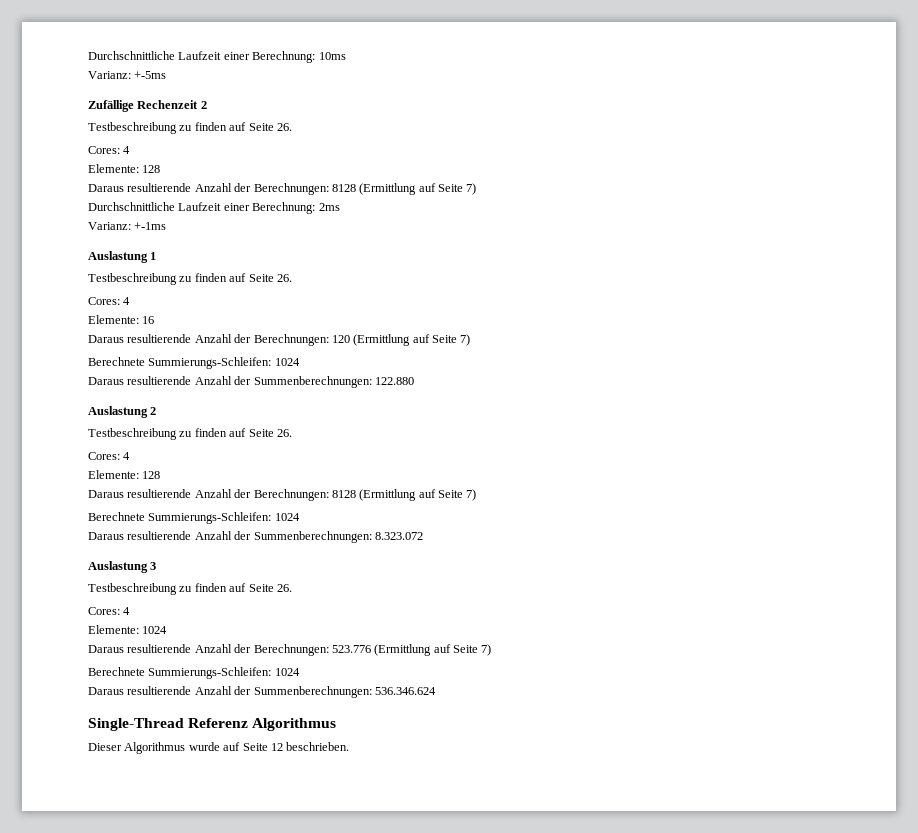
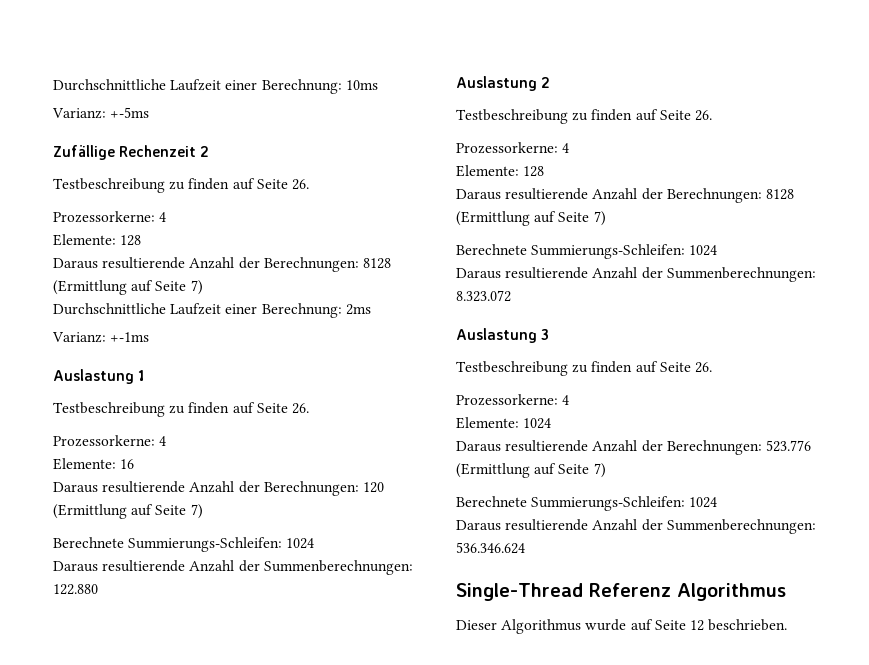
[88,146,120,154] Cores: -> [53,211,155,223] Prozessorkerne:
[88,297,120,305] Cores: -> [53,435,155,447] Prozessorkerne:
[88,452,120,460] Cores: -> [456,142,558,154] Prozessorkerne:
[88,607,120,615] Cores: -> [456,394,558,406] Prozessorkerne:

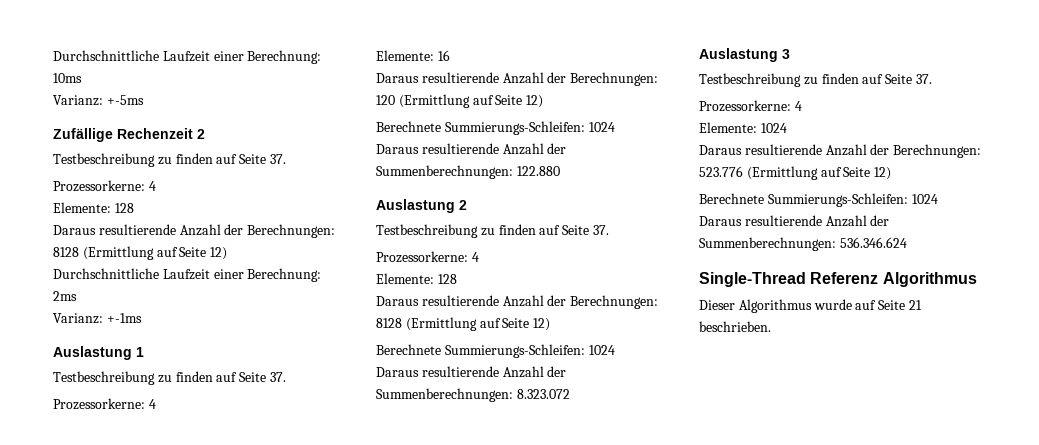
[291,179,309,190] 26. -> [269,154,286,164] 37.
[190,280,203,295] 7) -> [210,247,228,260] 12)
[291,403,309,414] 26. -> [269,372,286,382] 37.
[190,504,203,519] 7) -> [526,95,544,108] 12)
[694,110,712,121] 26. -> [592,225,609,235] 37.
[593,211,606,226] 7) -> [533,318,551,331] 12)
[694,362,712,373] 26. -> [915,74,932,84] 37.
[593,463,606,478] 7) -> [874,167,892,180] 12)
[689,620,704,631] 12 -> [908,300,922,310] 21

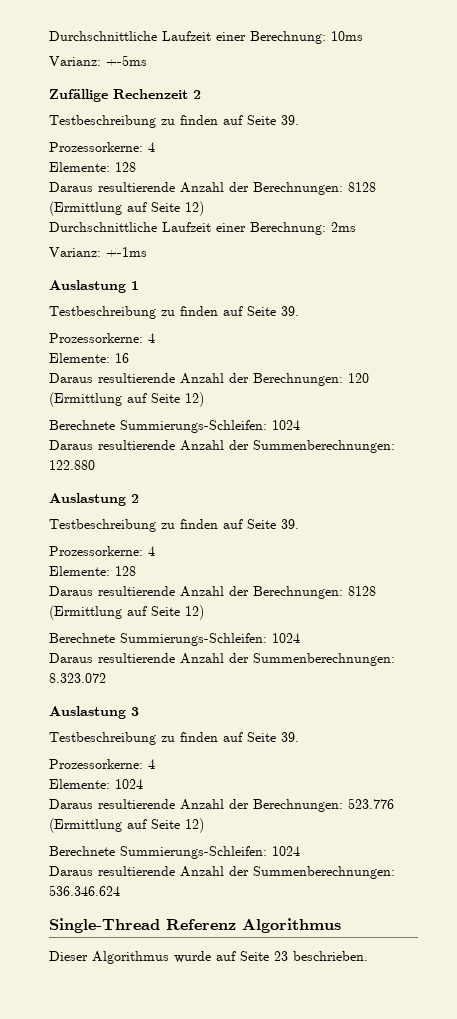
[269,154,286,164] 37. -> [281,115,299,125] 39.
[269,372,286,382] 37. -> [281,306,299,316] 39.
[592,225,609,235] 37. -> [281,519,299,529] 39.
[915,74,932,84] 37. -> [281,732,299,742] 39.
[908,300,922,310] 21 -> [274,951,288,961] 23

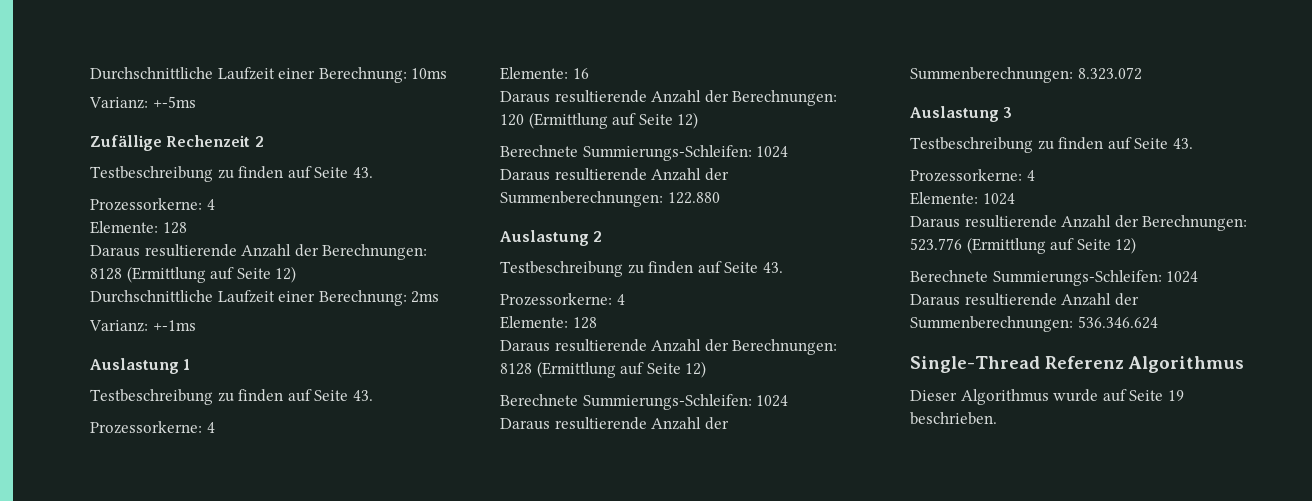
[281,115,299,125] 39. -> [352,167,373,178] 43.
[281,306,299,316] 39. -> [352,390,373,401] 43.
[281,519,299,529] 39. -> [762,262,783,273] 43.
[281,732,299,742] 39. -> [1172,138,1193,149] 43.
[274,951,288,961] 23 -> [1167,390,1184,401] 19

